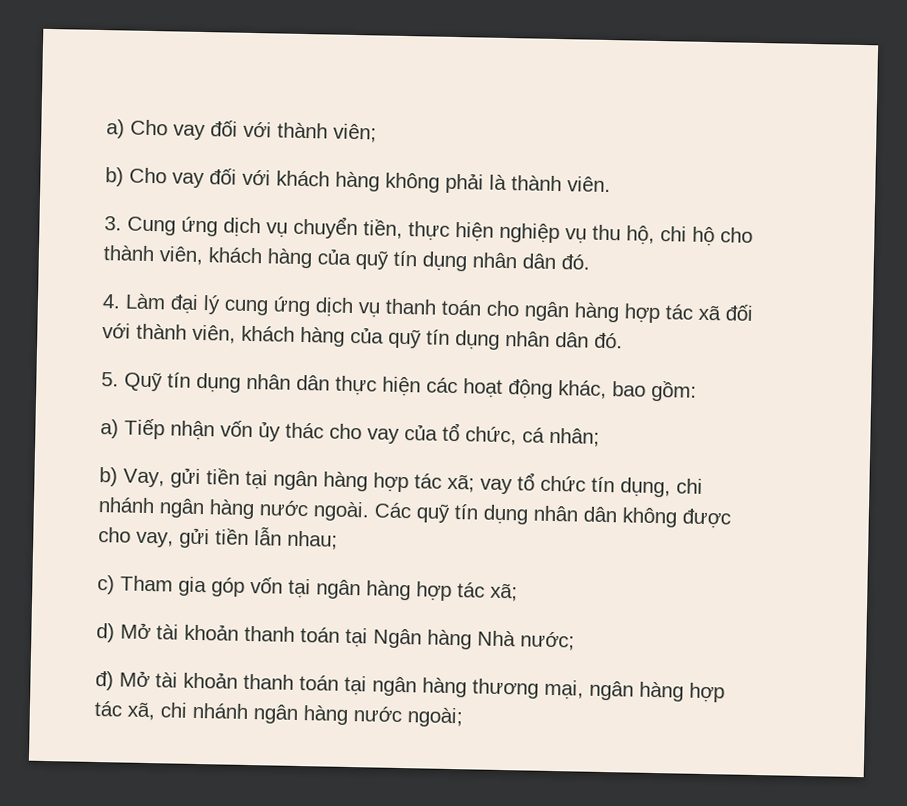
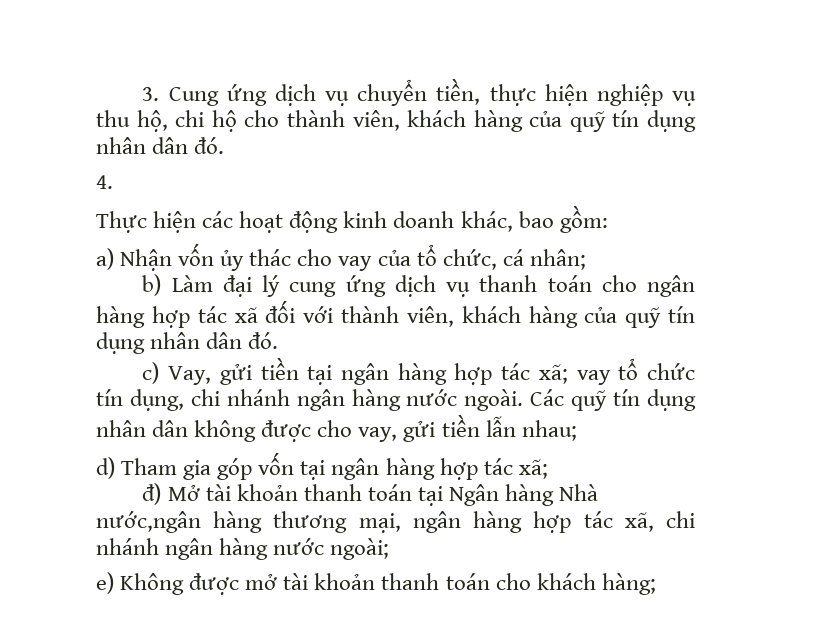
[106,119,377,143] [105,167,611,194] a) Cho vay đối với thành viên; // b) Cho vay đối với khách hàng không phải là thành viên. // -> (142, 94) none
(121, 301) none -> [96,205,608,233] [96,243,586,271] [142,274,162,296] // Thực hiện các hoạt động kinh doanh khác, bao gồm: // a) Nhận vốn ủy thác cho vay của tổ chức, cá nhân; // b)
[101,371,697,402] [100,418,600,447] [99,467,118,487] 5. Quỹ tín dụng nhân dân thực hiện các hoạt động khác, bao gồm: // a) Tiếp nhận vốn ủy thác cho vay của tổ chức, cá nhân; // b) -> [142,362,160,384] c)
[97,575,115,595] c) -> [96,457,115,479] d)
[96,623,115,643] d) -> [142,483,162,505] đ)
[520,631,575,651] [95,670,417,697] nước; // đ) Mở tài khoản thanh toán tại ngân -> [96,511,201,533] nước,ngân
(463, 717) none -> [96,572,656,595] // e) Không được mở tài khoản thanh toán cho khách hàng;

